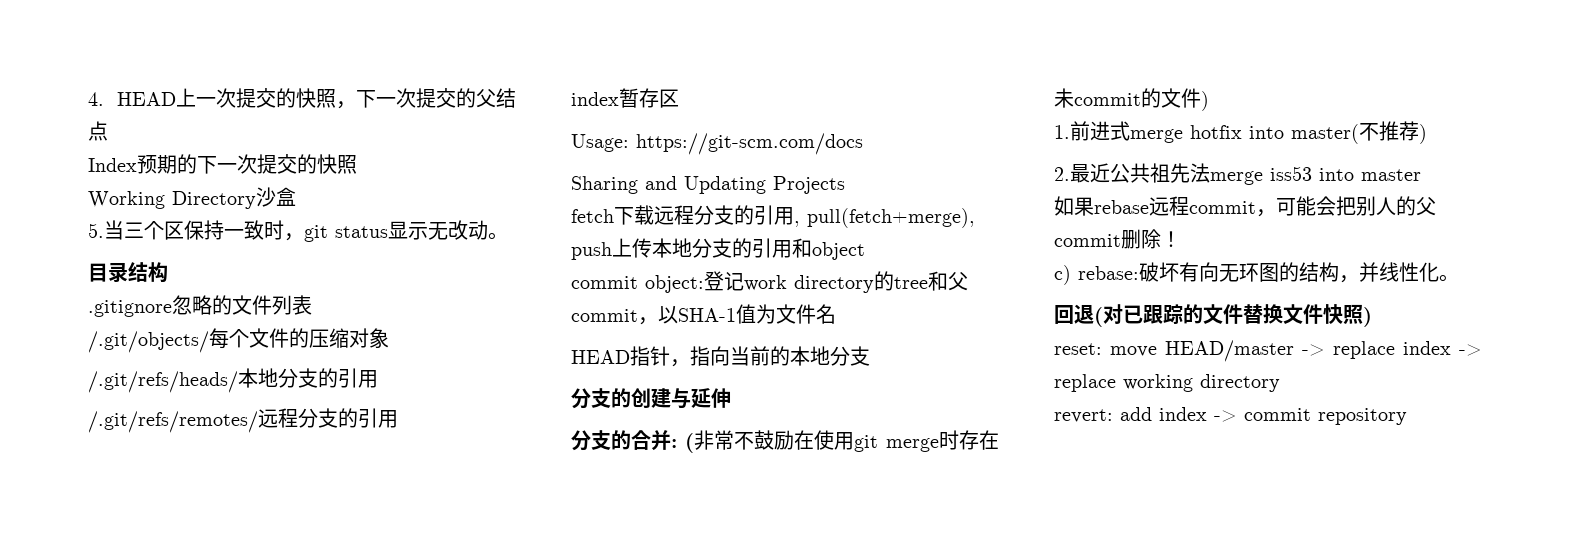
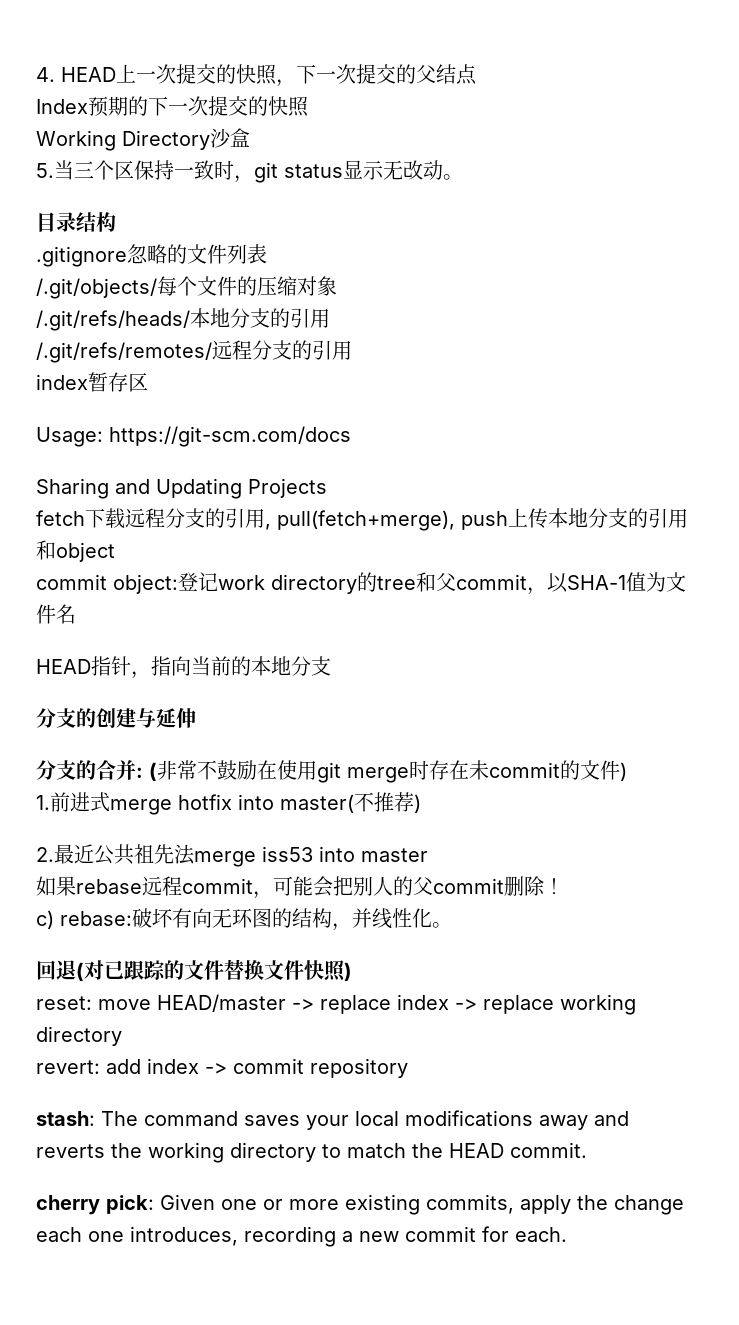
(1407, 416) none -> [36,1110,629,1130] [36,1142,587,1163] [36,1194,684,1215] [36,1226,567,1247] // stash: The command saves your local modifications away and reverts the working directory to match the HEAD commit. // cherry pick: Given one or more existing commits, apply the change each one introduces, recording a new commit for each.

